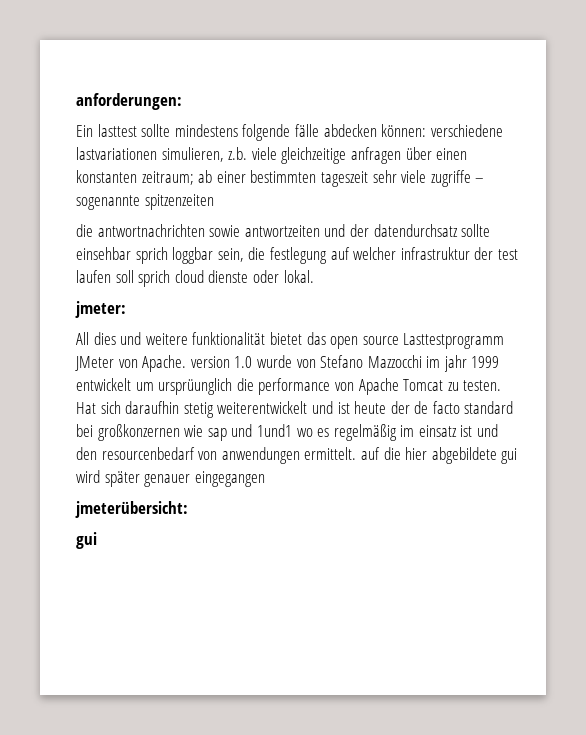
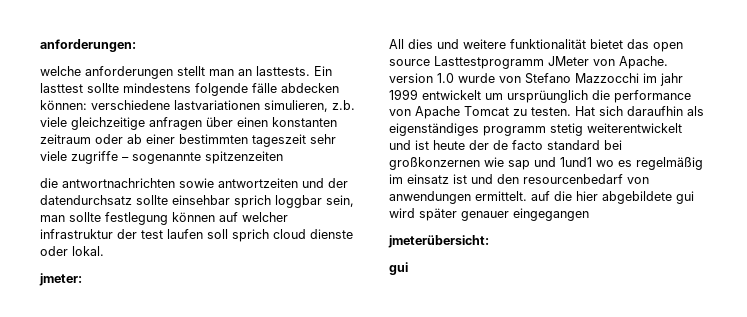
(182, 101) none -> [40,66,310,79] welche anforderungen stellt man an lasttests.
[141,171,194,185] zeitraum; -> [40,134,123,144] zeitraum oder
[248,247,327,264] die festlegung -> [40,212,215,225] man sollte festlegung können
(180, 407) none -> [687,106,704,116] [389,123,546,136] als eigenständiges programm

